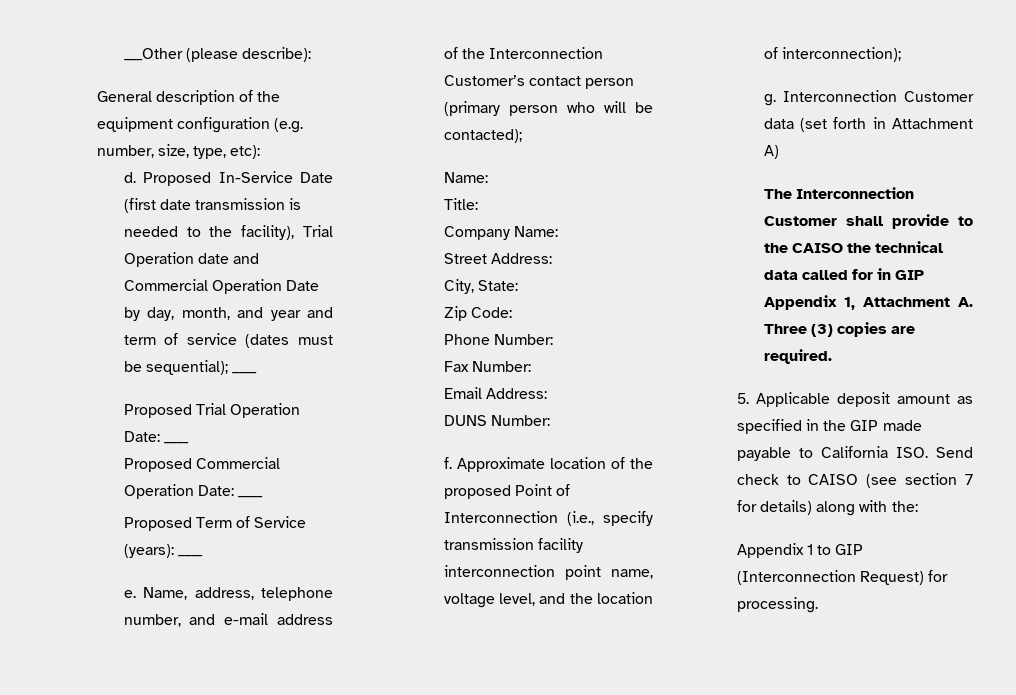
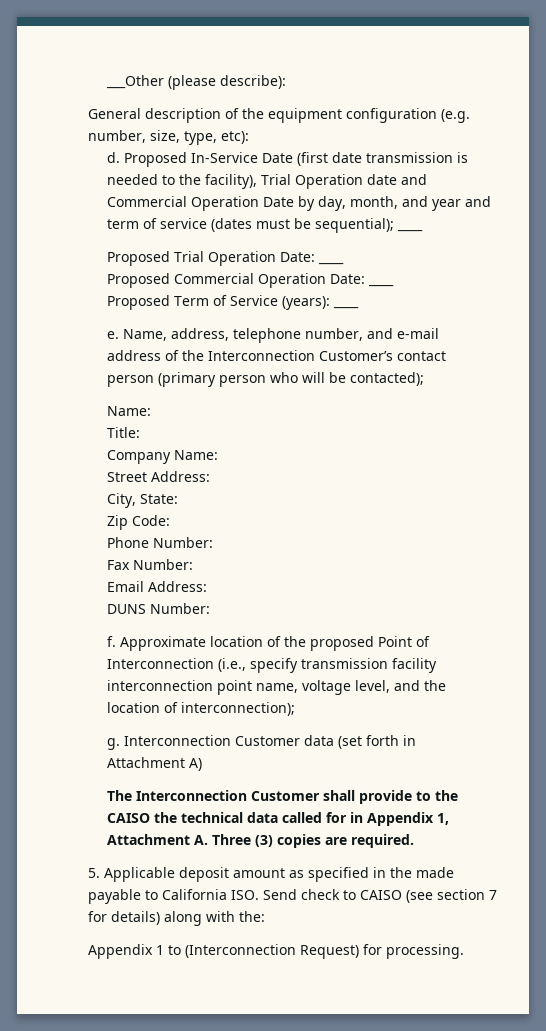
[895,270,925,280] GIP -> (364, 817) none
[850,420,879,431] GIP -> (412, 872) none
[835,544,864,555] GIP -> (181, 950) none

